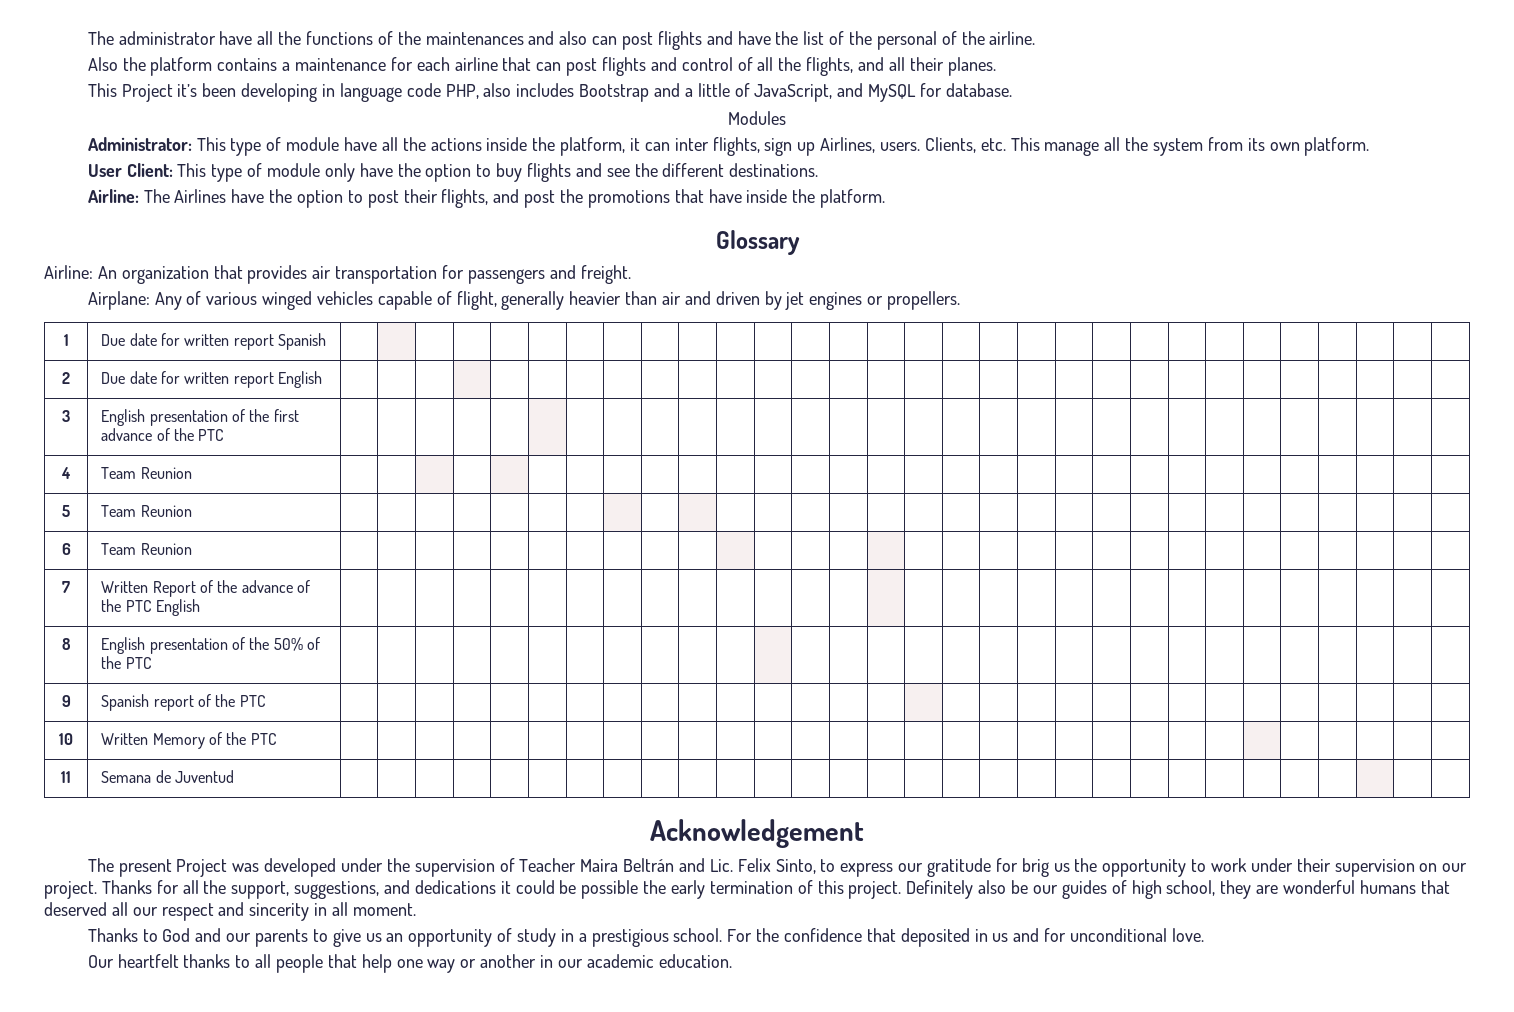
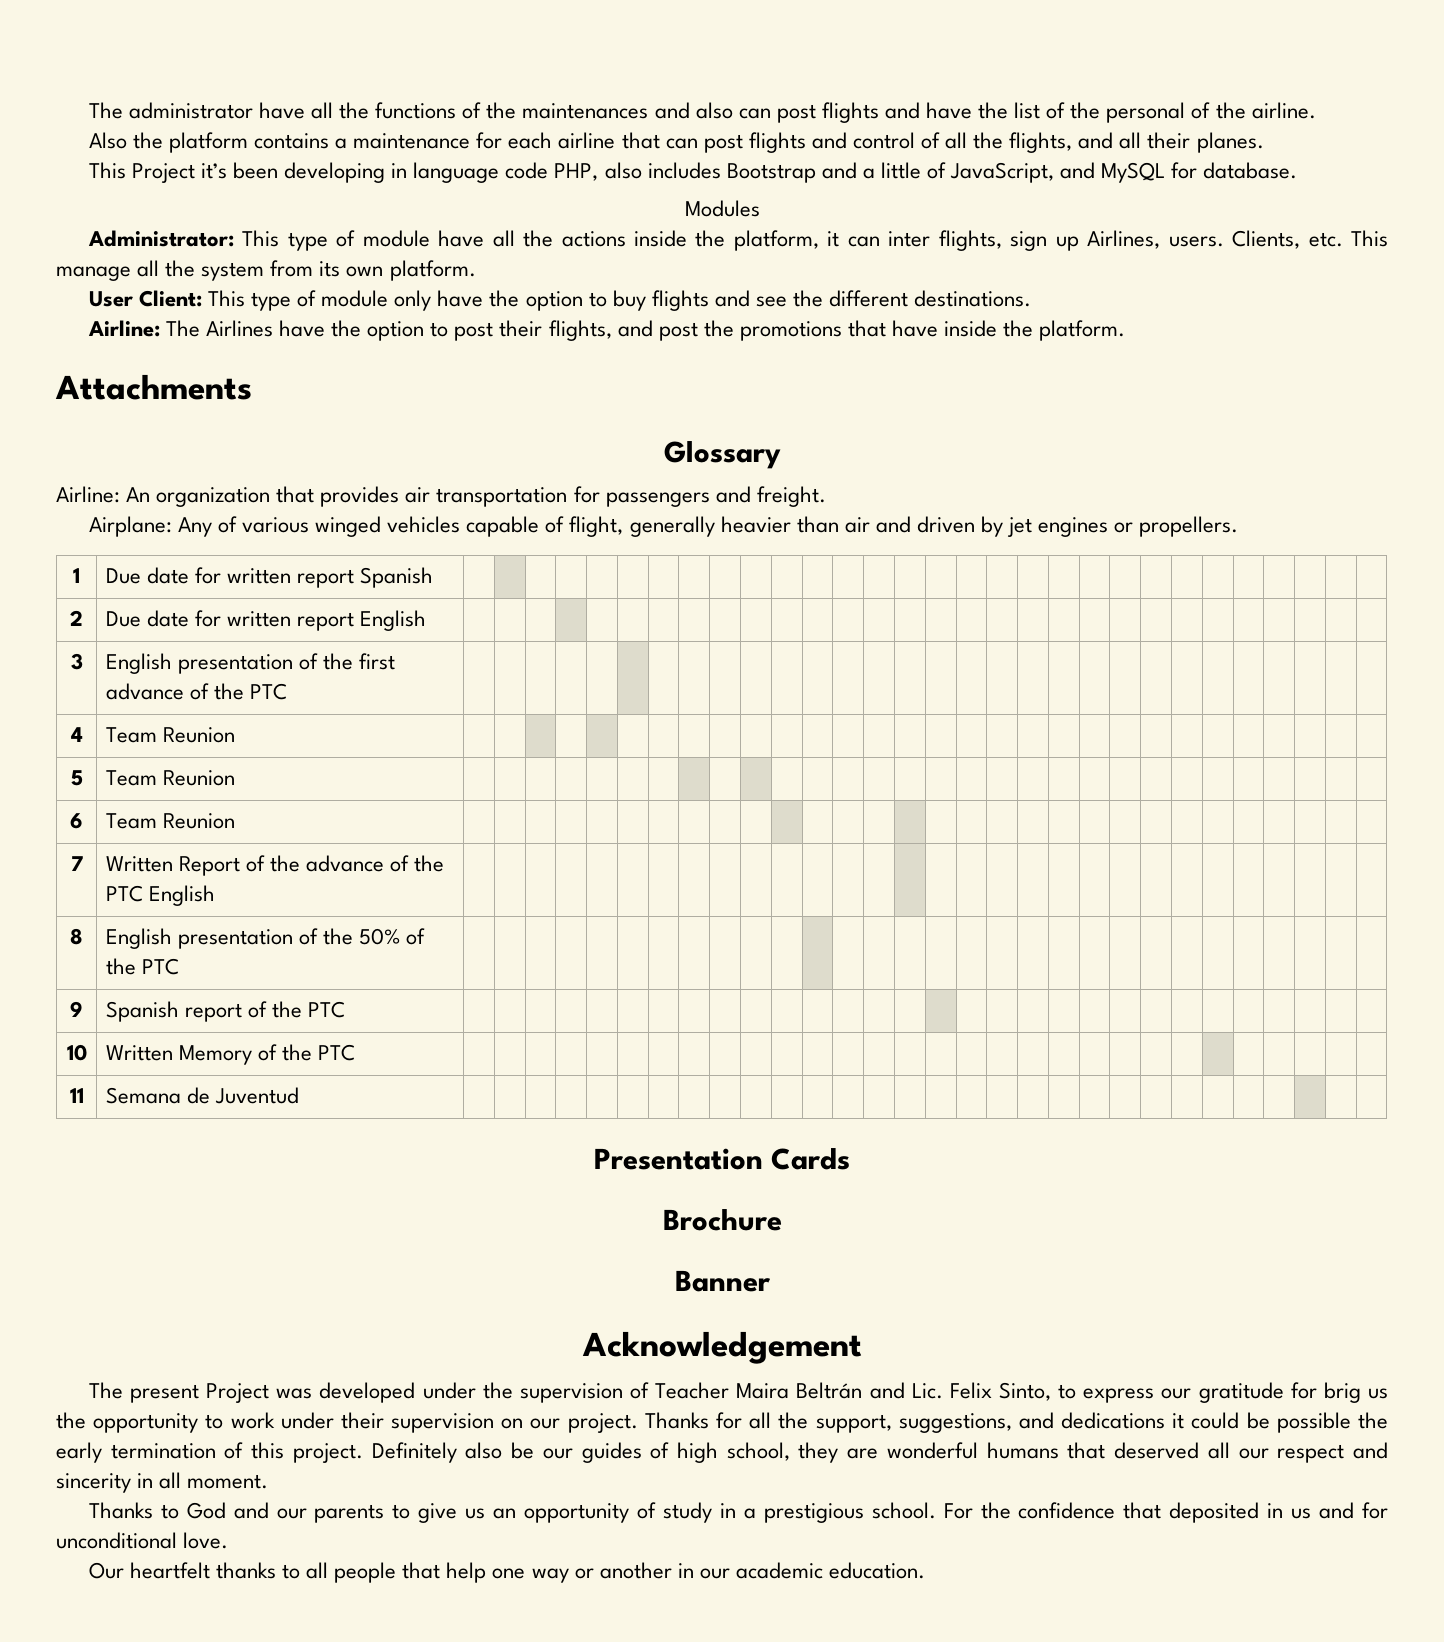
(886, 198) none -> [55,374,252,400] // Attachments
(234, 776) none -> [593,1148,851,1170] [662,1209,782,1231] [674,1270,771,1292] // Presentation Cards // Brochure // Banner

